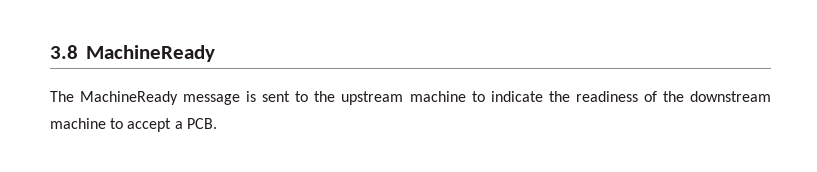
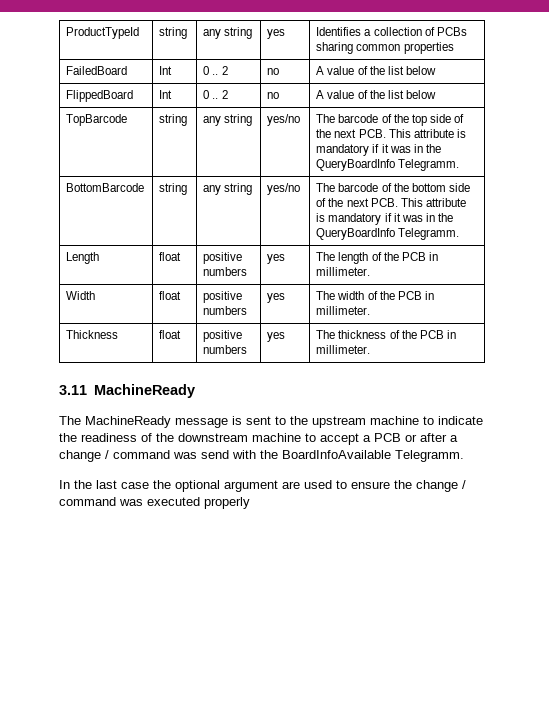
[50,45,78,59] 3.8 -> [66,27,140,39] [159,27,188,39] [203,27,253,39] [267,29,286,39] [316,27,467,36] [316,42,454,54] [66,66,128,75] [159,66,173,75] [203,66,228,75] [267,68,280,75] [316,66,436,75] [66,90,134,102] [159,90,173,99] [203,90,228,99] [267,92,280,99] [316,90,436,99] [66,114,128,126] [159,114,188,126] [203,114,253,126] [267,114,301,126] [316,114,465,126] [316,129,466,138] [316,144,441,156] [316,159,460,171] [66,183,145,192] [159,183,188,195] [203,183,253,195] [267,183,301,195] [316,183,470,192] [316,198,466,207] [316,213,454,225] [316,228,460,240] [66,252,100,264] [159,252,182,261] [203,252,243,264] [203,267,248,276] [267,254,286,264] [316,252,438,264] [316,267,371,276] [66,291,96,300] [159,291,182,300] [203,291,243,303] [203,306,248,315] [267,293,286,303] [316,291,434,300] [316,306,371,315] [66,330,119,339] [159,330,182,339] [203,330,243,342] [203,345,248,354] [267,332,286,342] [316,330,456,339] [316,345,371,354] [59,385,87,395] ProductTypeId | string | any string | yes | Identifies a collection of PCBs sharing common properties // FailedBoard | Int | 0 .. 2 | no | A value of the list below // FlippedBoard | Int | 0 .. 2 | no | A value of the list below // TopBarcode | string | any string | yes/no | The barcode of the top side of the next PCB. This attribute is mandatory if it was in the QueryBoardInfo Telegramm. // BottomBarcode | string | any string | yes/no | The barcode of the bottom side of the next PCB. This attribute is mandatory if it was in the QueryBoardInfo Telegramm. // Length | float | positive numbers | yes | The length of the PCB in millimeter. // Width | float | positive numbers | yes | The width of the PCB in millimeter. // Thickness | float | positive numbers | yes | The thickness of the PCB in millimeter. // 3.11
[186,118,217,129] PCB. -> [374,433,458,442] [59,450,464,462] [59,480,466,492] [59,497,250,509] PCB or after a change / command was send with the BoardInfoAvailable Telegramm. // In the last case the optional argument are used to ensure the change / command was executed properly

